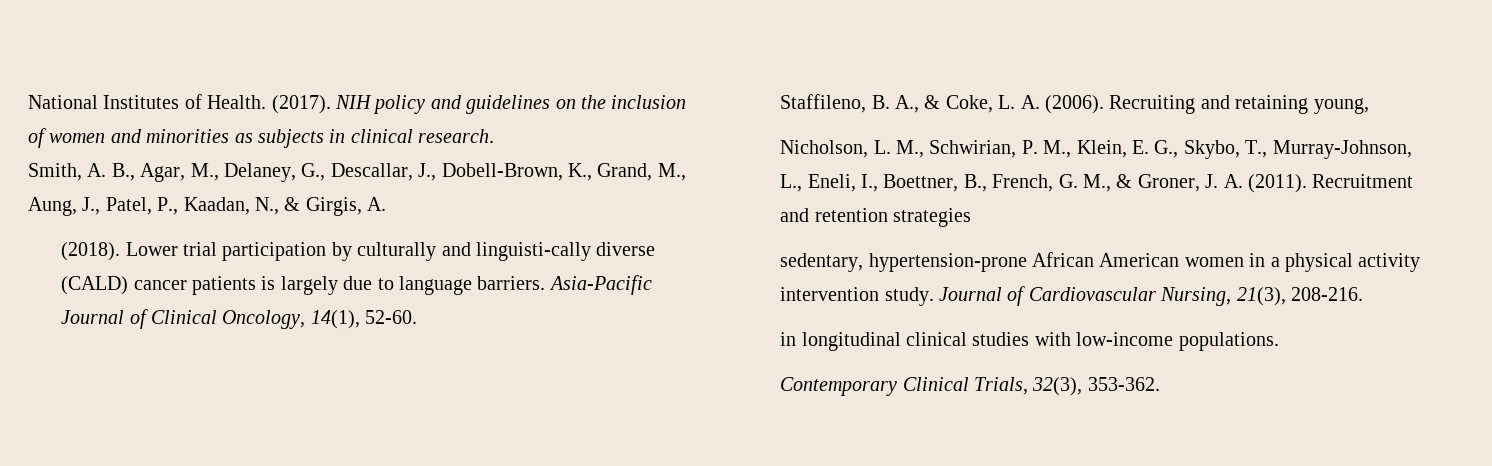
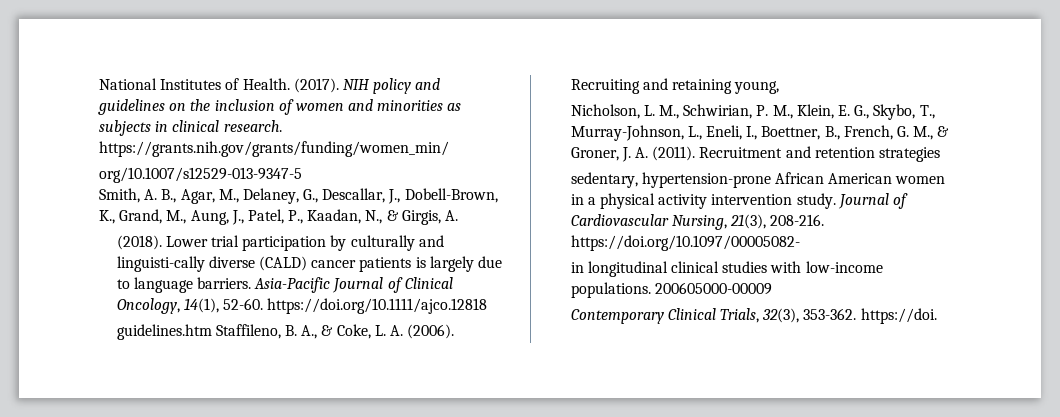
(495, 136) none -> [99,141,449,157] [99,167,302,183] https://grants.nih.gov/grants/funding/women_min/ // org/10.1007/s12529-013-9347-5
(418, 317) // -> [267,298,488,314] [116,324,212,340] https://doi.org/10.1111/ajco.12818 // guidelines.htm
(1363, 294) none -> [570,235,800,251] https://doi.org/10.1097/00005082-
(1279, 341) none -> [654,282,772,295] 200605000-00009
(1160, 384) none -> [860,308,937,324] https://doi.

